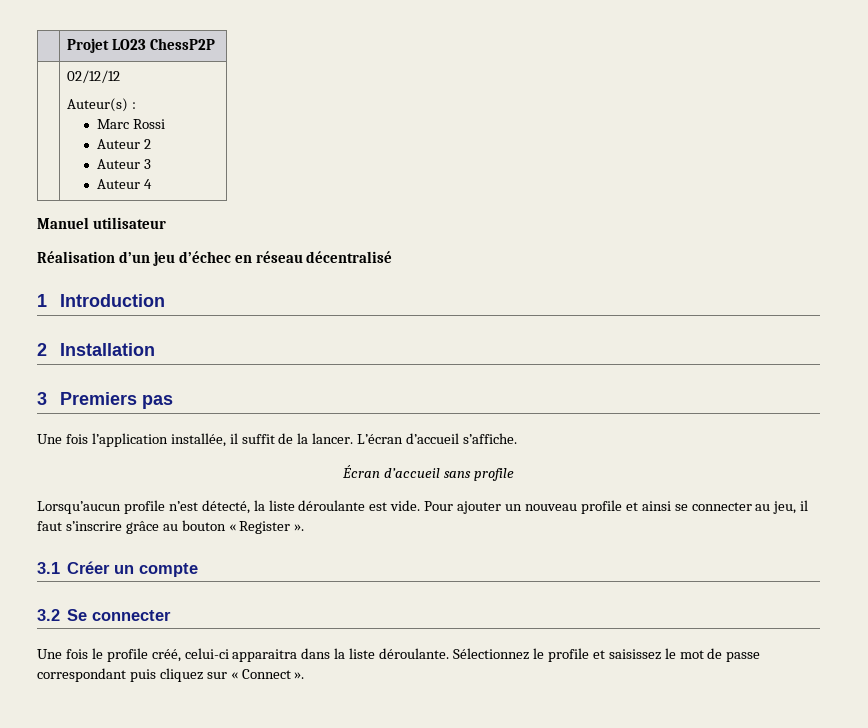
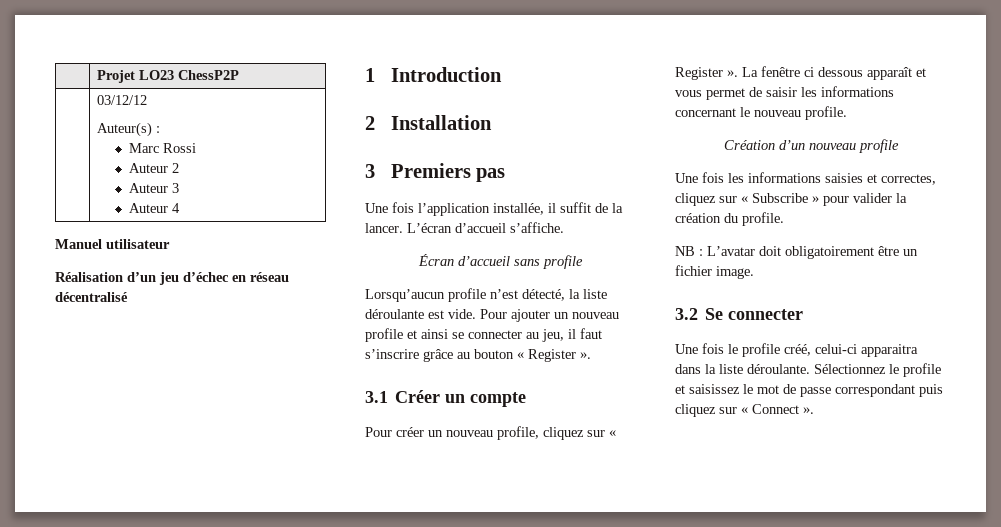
[66,70,120,83] 02/12/12 -> [97,95,148,105] 03/12/12
(199, 570) none -> [365,426,616,440] [675,66,926,80] [675,86,894,100] [675,106,847,120] [723,139,899,153] [675,172,936,185] [675,193,907,206] [675,212,784,226] [675,246,918,259] [675,265,754,279] // Pour créer un nouveau profile, cliquez sur « Register ». La fenêtre ci dessous apparaît et vous permet de saisir les informations concernant le nouveau profile. // Création d’un nouveau profile // Une fois les informations saisies et correctes, cliquez sur « Subscribe » pour valider la création du profile. // NB : L’avatar doit obligatoirement être un fichier image.

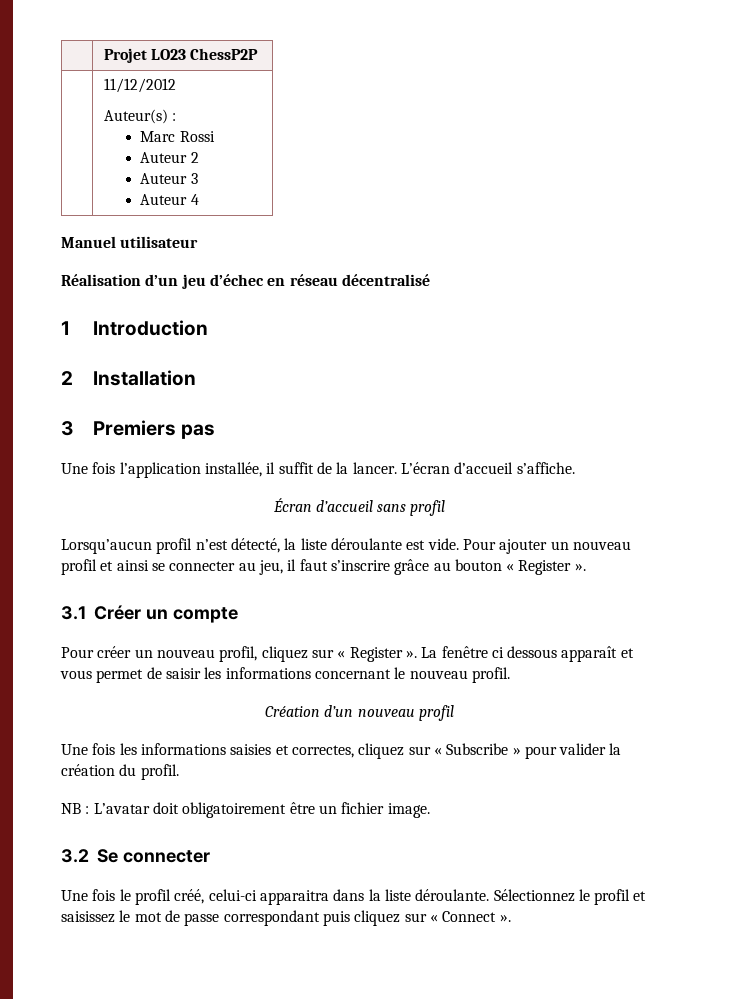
[97,95,148,105] 03/12/12 -> [103,78,176,93] 11/12/2012
[543,255,583,269] profile -> [410,500,446,516] profil
[448,288,486,302] profile -> [156,538,193,554] profil
[365,328,403,342] profile -> [61,559,97,575] profil
[497,426,539,440] profile, -> [219,646,258,662] profil,
[805,106,847,120] profile. -> [471,667,510,683] profil.
[858,139,899,153] profile -> [418,705,454,721] profil
[742,212,784,226] profile. -> [140,764,179,780] profil.
[742,343,780,357] profile -> [134,889,171,905] profil
[903,363,941,377] profile -> [594,889,631,905] profil

